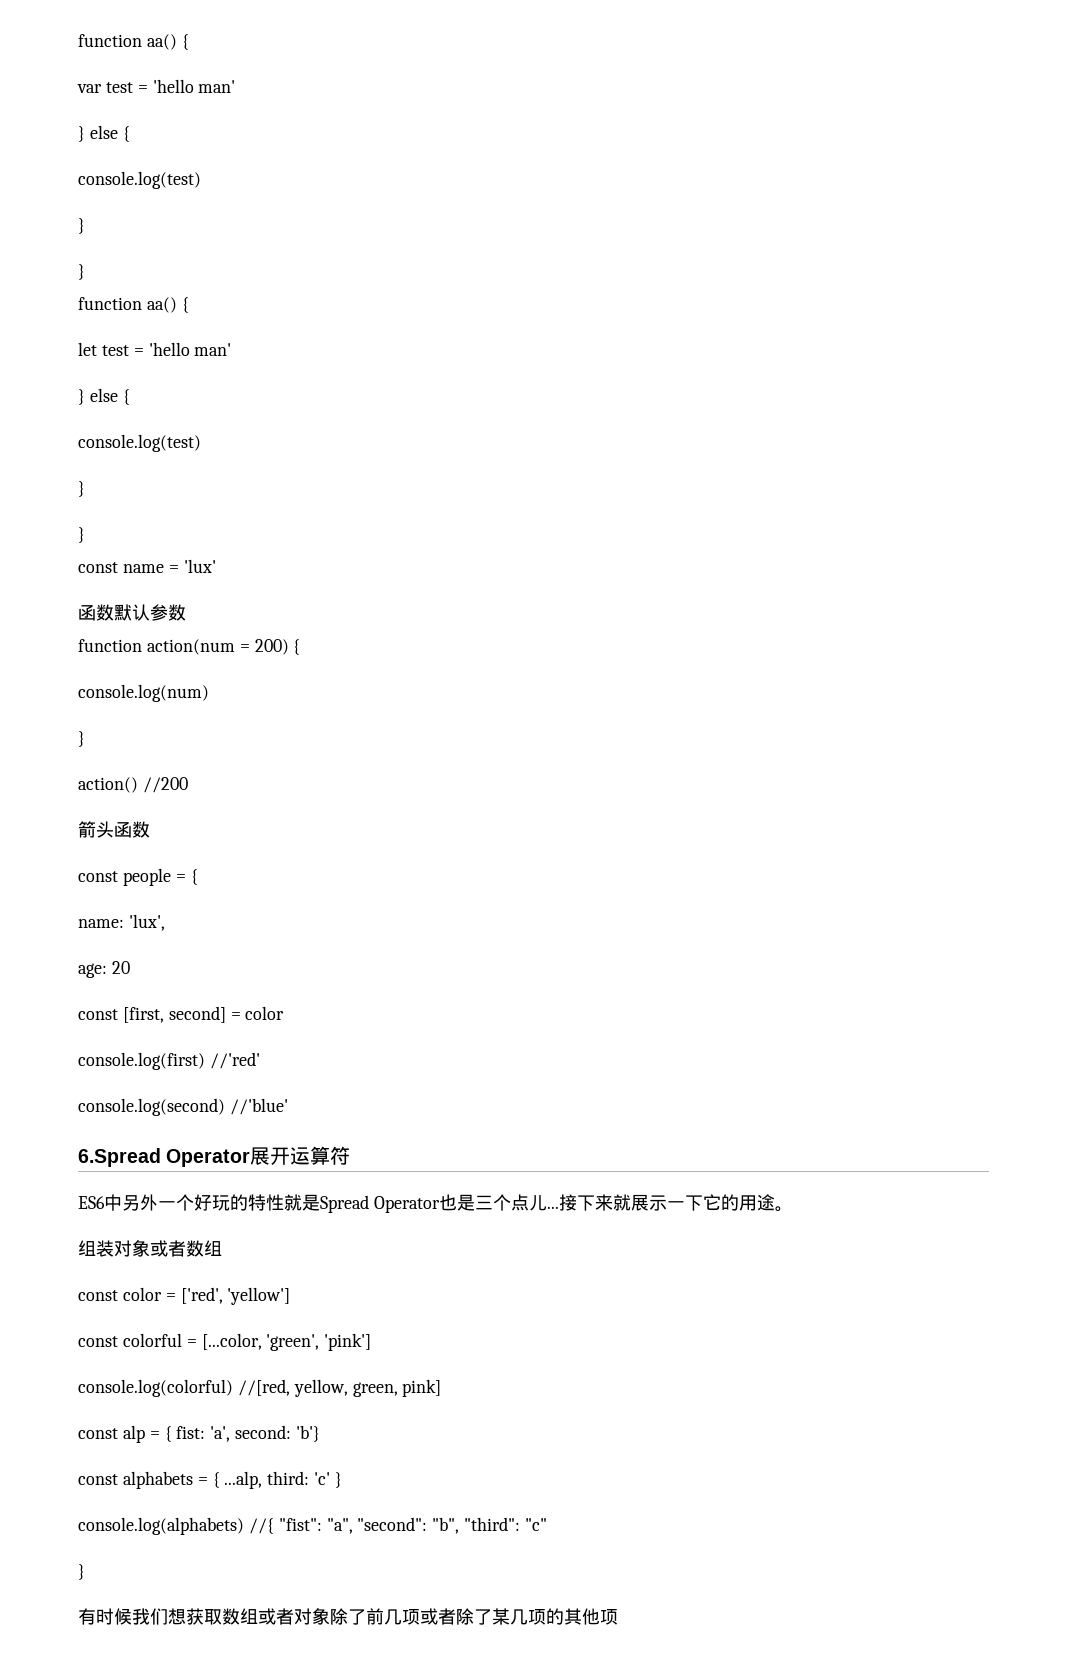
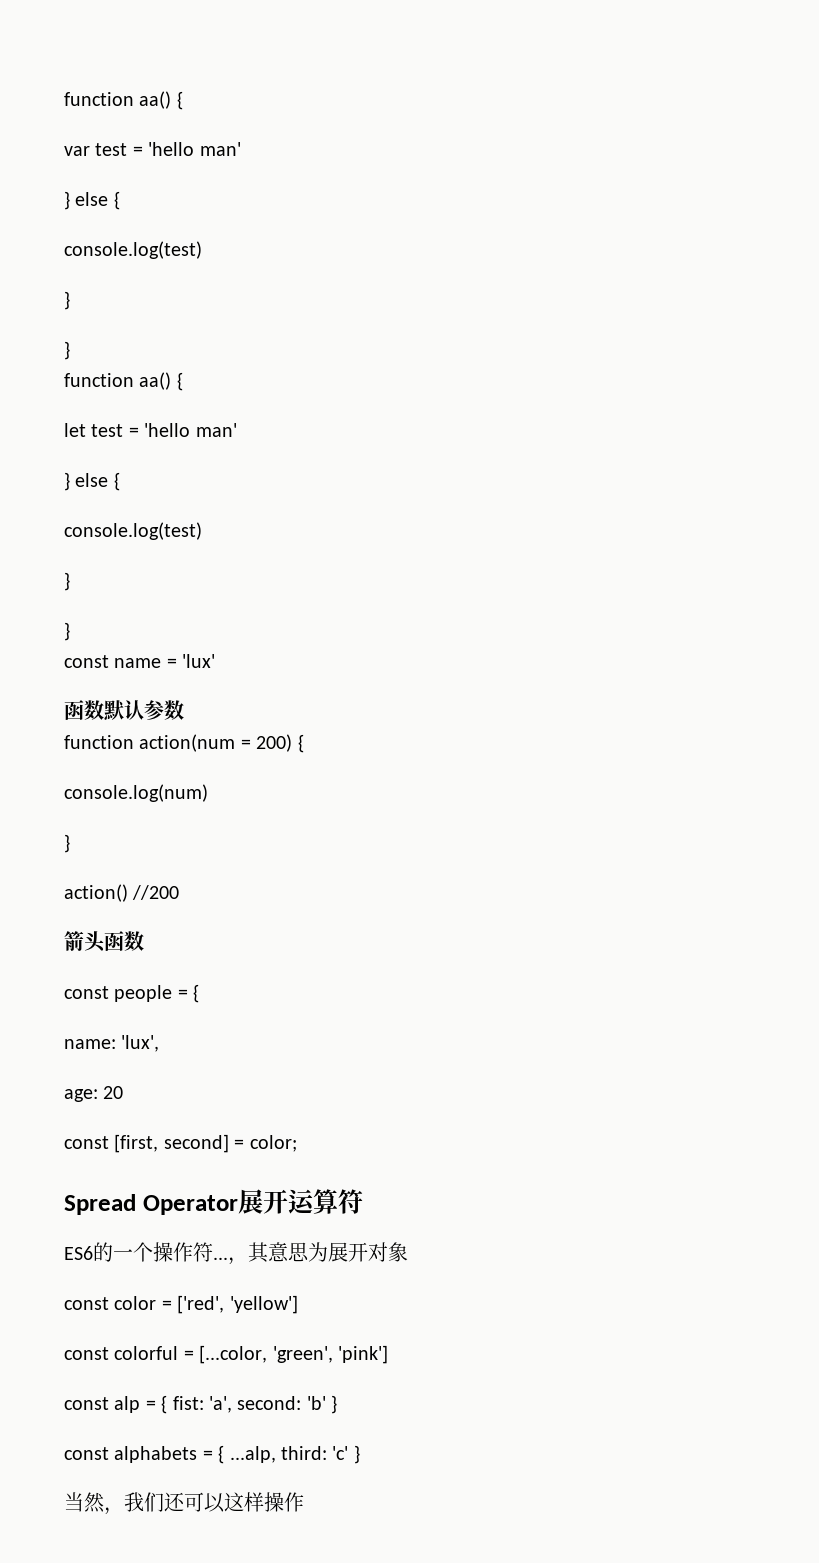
[245,1006,285,1020] [78,1052,260,1070] [78,1098,288,1116] [78,1148,161,1167] color // console.log(first) //'red' // console.log(second) //'blue' // 6.Spread -> [249,1135,297,1152] [64,1194,136,1215] color; // Spread
[104,1194,793,1213] [78,1240,222,1257] 中另外一个好玩的特性就是Spread Operator也是三个点儿...接下来就展示一下它的用途。 // 组装对象或者数组 -> [93,1242,408,1265] 的一个操作符...，其意思为展开对象
[78,1379,442,1397] // console.log(colorful) //[red, yellow, green, pink] -> (388, 1354) none
[296,1425,321,1442] 'b'} -> [306,1395,338,1414] 'b' }
[78,1517,548,1535] [78,1564,85,1580] [78,1608,618,1625] console.log(alphabets) //{ "fist": "a", "second": "b", "third": "c" // } // 有时候我们想获取数组或者对象除了前几项或者除了某几项的其他项 -> [64,1492,304,1515] 当然，我们还可以这样操作

